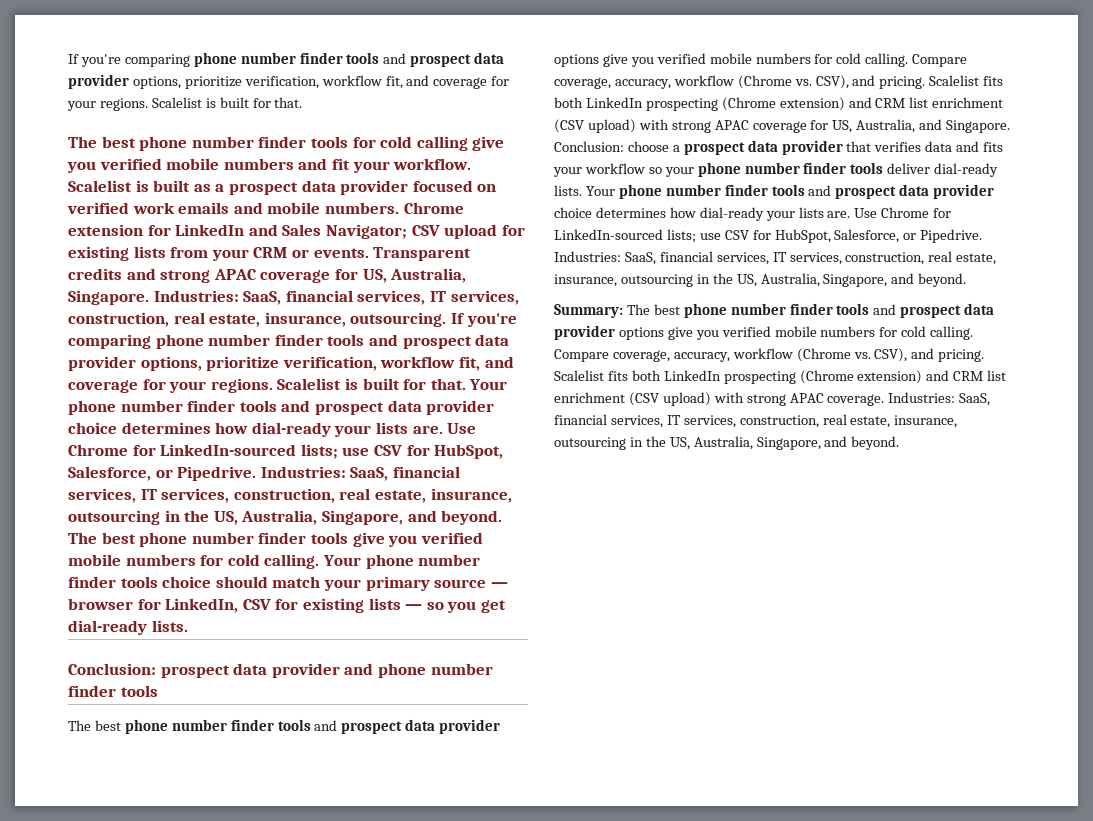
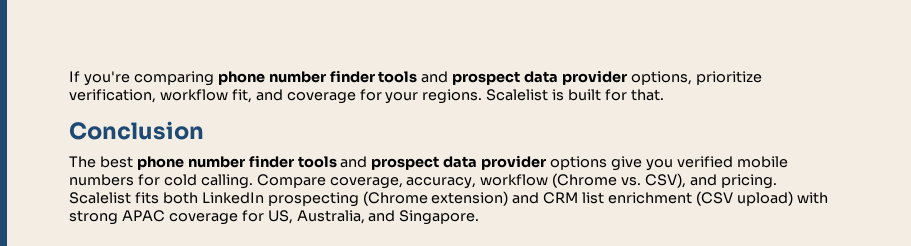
[68,136,505,151] [67,158,472,173] [68,180,497,195] [67,202,464,214] [68,224,525,239] [68,246,472,261] [68,268,467,283] [68,290,519,305] [68,312,517,327] [68,334,510,349] [68,356,514,371] [68,378,508,393] [68,400,495,415] [68,422,477,437] [68,444,504,459] [68,466,460,481] [68,488,512,503] [68,510,503,525] [68,532,483,547] [68,554,481,569] [68,576,508,591] [68,598,506,613] [68,620,188,635] [68,663,493,678] [68,685,158,697] The best phone number finder tools for cold calling give you verified mobile numbers and fit your workflow. Scalelist is built as a prospect data provider focused on verified work emails and mobile numbers. Chrome extension for LinkedIn and Sales Navigator; CSV upload for existing lists from your CRM or events. Transparent credits and strong APAC coverage for US, Australia, Singapore. Industries: SaaS, financial services, IT services, construction, real estate, insurance, outsourcing. If you're comparing phone number finder tools and prospect data provider options, prioritize verification, workflow fit, and coverage for your regions. Scalelist is built for that. Your phone number finder tools and prospect data provider choice determines how dial-ready your lists are. Use Chrome for LinkedIn-sourced lists; use CSV for HubSpot, Salesforce, or Pipedrive. Industries: SaaS, financial services, IT services, construction, real estate, insurance, outsourcing in the US, Australia, Singapore, and beyond. The best phone number finder tools give you verified mobile numbers for cold calling. Your phone number finder tools choice should match your primary source — browser for LinkedIn, CSV for existing lists — so you get dial-ready lists. // Conclusion: prospect data provider and phone number finder tools -> [69,121,204,140] Conclusion
[554,140,1004,155] [553,162,999,177] [554,184,995,199] [554,207,952,221] [554,229,983,243] [554,251,997,265] [554,273,967,287] [554,303,995,318] [554,325,974,340] [554,348,985,362] [554,370,1007,384] [554,392,991,406] [554,414,958,428] [554,436,900,450] Conclusion: choose a prospect data provider that verifies data and fits your workflow so your phone number finder tools deliver dial-ready lists. Your phone number finder tools and prospect data provider choice determines how dial-ready your lists are. Use Chrome for LinkedIn-sourced lists; use CSV for HubSpot, Salesforce, or Pipedrive. Industries: SaaS, financial services, IT services, construction, real estate, insurance, outsourcing in the US, Australia, Singapore, and beyond. // Summary: The best phone number finder tools and prospect data provider options give you verified mobile numbers for cold calling. Compare coverage, accuracy, workflow (Chrome vs. CSV), and pricing. Scalelist fits both LinkedIn prospecting (Chrome extension) and CRM list enrichment (CSV upload) with strong APAC coverage. Industries: SaaS, financial services, IT services, construction, real estate, insurance, outsourcing in the US, Australia, Singapore, and beyond. -> (480, 217) none

